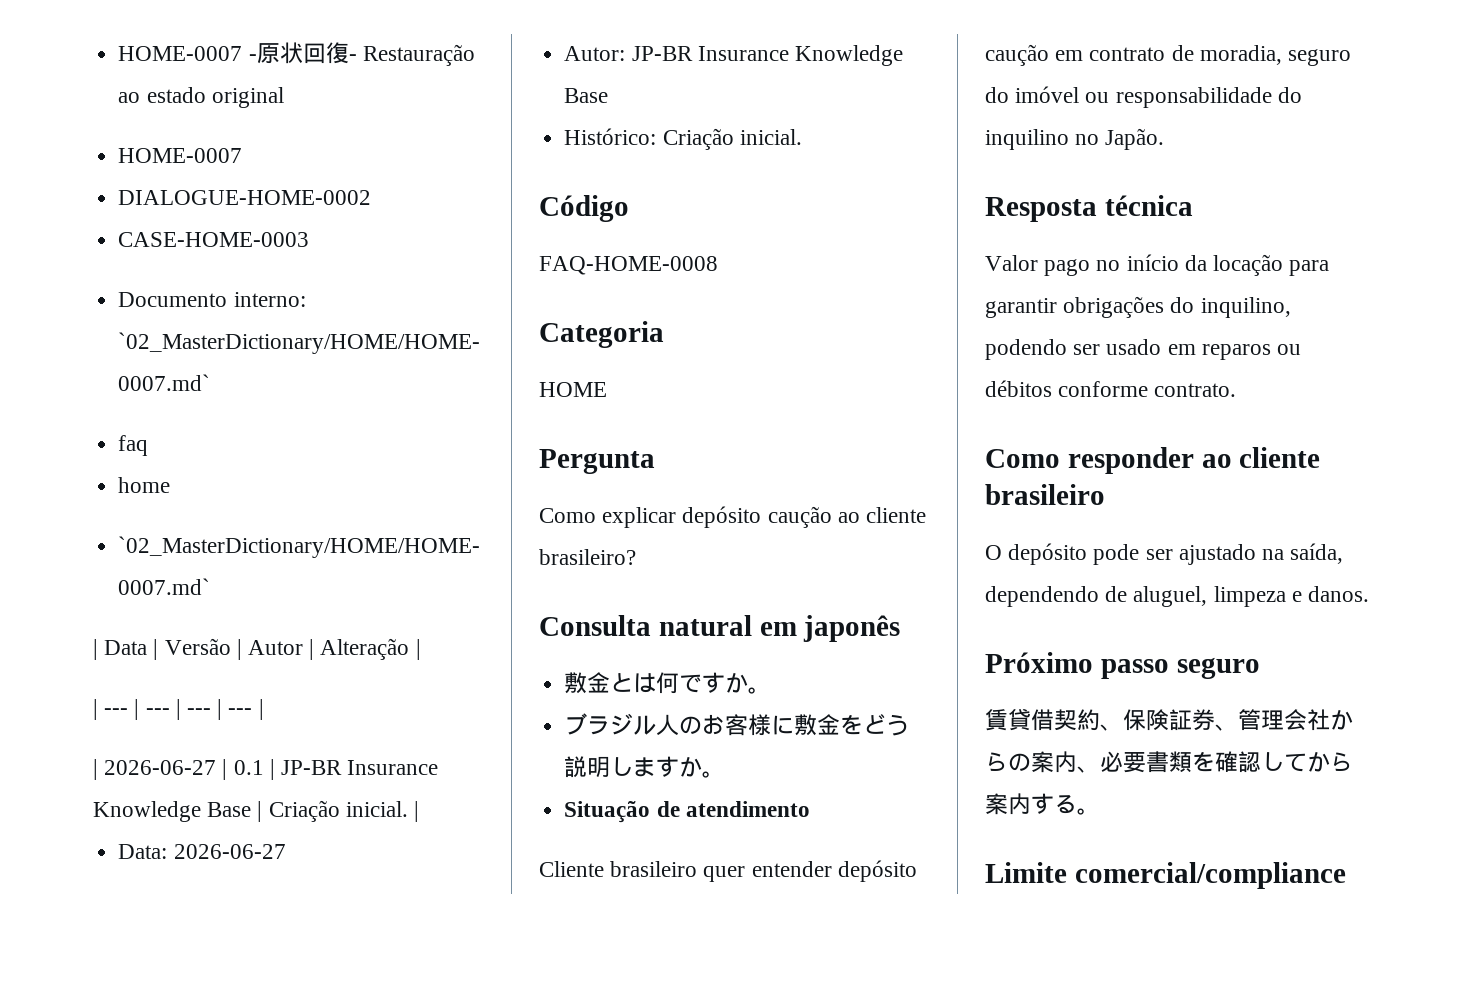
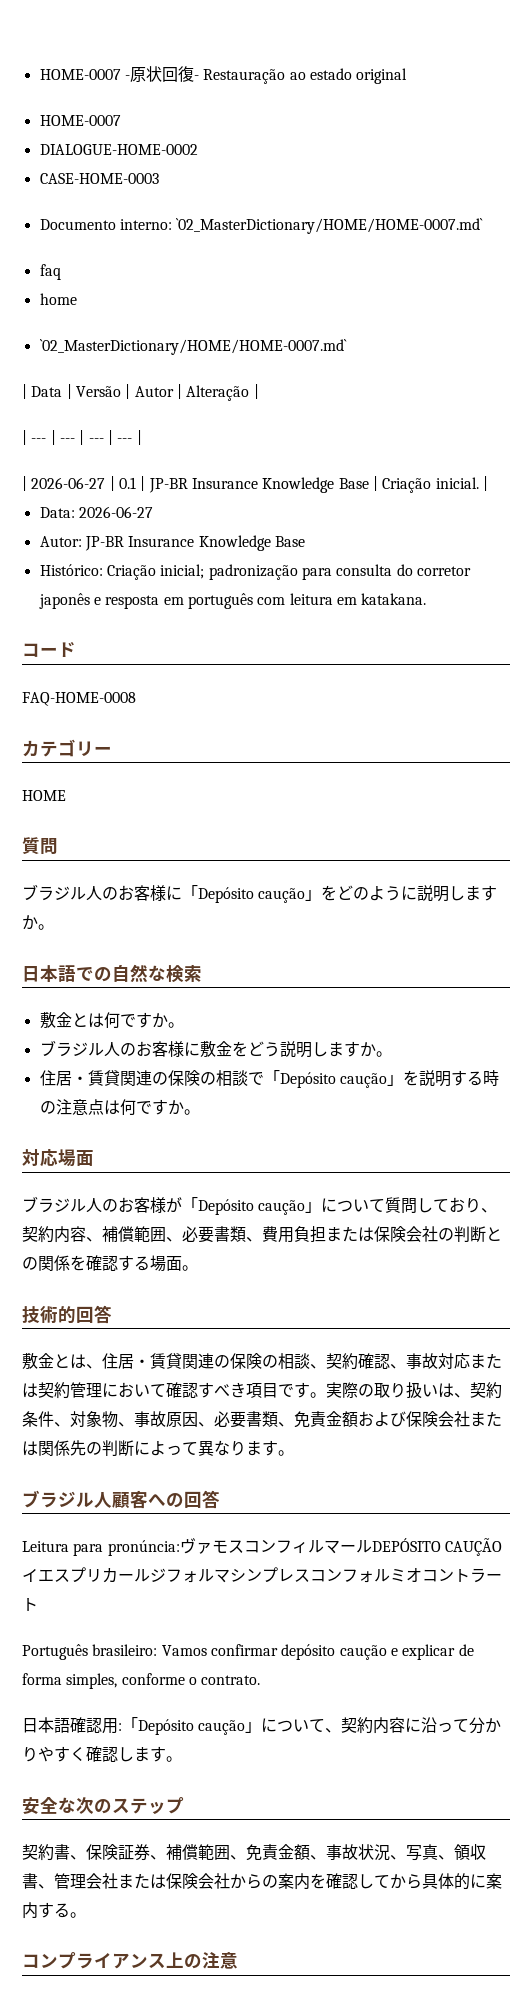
[739,129,802,145] [539,195,629,222] inicial. // Código -> [160,564,471,580] [38,593,427,609] [22,642,76,657] inicial; padronização para consulta do corretor japonês e resposta em português com leitura em katakana. // コード
[539,321,664,348] Categoria -> [22,739,112,757] カテゴリー
[539,449,655,474] [539,506,927,528] [539,549,636,565] [539,615,901,642] Pergunta // Como explicar depósito caução ao cliente brasileiro? // Consulta natural em japonês -> [22,837,58,855] [22,884,498,903] [22,915,54,930] [22,964,202,983] 質問 // ブラジル人のお客様に「Depósito caução」をどのように説明しますか。 // 日本語での自然な検索
[564,801,810,823] [539,860,917,882] [985,44,1352,66] [985,86,1302,108] [985,128,1165,150] [985,195,1193,222] [985,254,1330,276] [985,296,1291,318] [985,339,1302,360] [985,380,1237,397] [985,447,1321,474] [985,484,1105,505] [985,543,1344,565] [985,586,1370,607] [985,652,1260,679] [985,708,1353,731] [985,751,1192,773] Situação de atendimento // Cliente brasileiro quer entender depósito caução em contrato de moradia, seguro do imóvel ou responsabilidade do inquilino no Japão. // Resposta técnica // Valor pago no início da locação para garantir obrigações do inquilino, podendo ser usado em reparos ou débitos conforme contrato. // Como responder ao cliente brasileiro // O depósito pode ser ajustado na saída, dependendo de aluguel, limpeza e danos. // Próximo passo seguro // 賃貸借契約、保険証券、管理会社からの案内、必要書類 -> [39,1070,499,1088] [39,1099,200,1115] [22,1149,94,1167] [22,1196,498,1215] [22,1226,502,1243] [22,1255,198,1272] [22,1305,112,1324] [22,1352,502,1370] [22,1382,502,1399] [22,1411,502,1428] [22,1440,294,1456] [22,1490,220,1509] [22,1538,502,1556] [22,1567,502,1583] [22,1598,38,1611] [22,1644,474,1660] [22,1673,261,1689] [22,1717,502,1735] [22,1746,182,1762] [22,1796,184,1814] [22,1844,486,1861] [22,1873,310,1890] 住居・賃貸関連の保険の相談で「Depósito caução」を説明する時の注意点は何ですか。 // 対応場面 // ブラジル人のお客様が「Depósito caução」について質問しており、契約内容、補償範囲、必要書類、費用負担または保険会社の判断との関係を確認する場面。 // 技術的回答 // 敷金とは、住居・賃貸関連の保険の相談、契約確認、事故対応または契約管理において確認すべき項目です。実際の取り扱いは、契約条件、対象物、事故原因、必要書類、免責金額および保険会社または関係先の判断によって異なります。 // ブラジル人顧客への回答 // Leitura para pronúncia:ヴァモスコンフィルマールDEPÓSITO CAUÇÃOイエスプリカールジフォルマシンプレスコンフォルミオコントラート // Português brasileiro: Vamos confirmar depósito caução e explicar de forma simples, conforme o contrato. // 日本語確認用:「Depósito caução」について、契約内容に沿って分かりやすく確認します。 // 安全な次のステップ // 契約書、保険証券、補償範囲、免責金額、事故状況、写真、領収書、管理会社または保険会社からの案内
(1353, 761) none -> [422,1873,486,1890] 具体的に
[985,862,1346,889] Limite comercial/compliance -> [22,1952,238,1969] コンプライアンス上の注意

